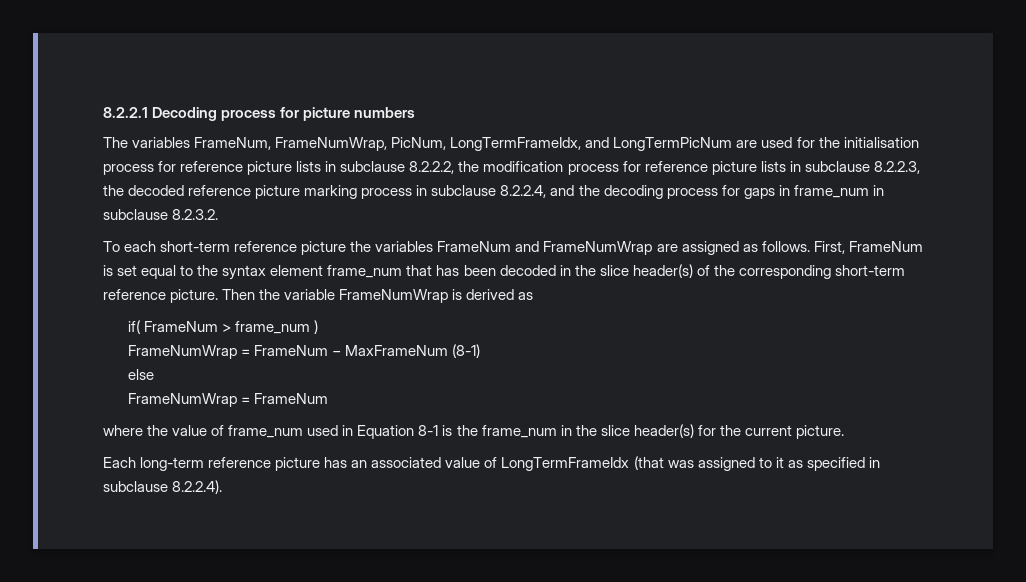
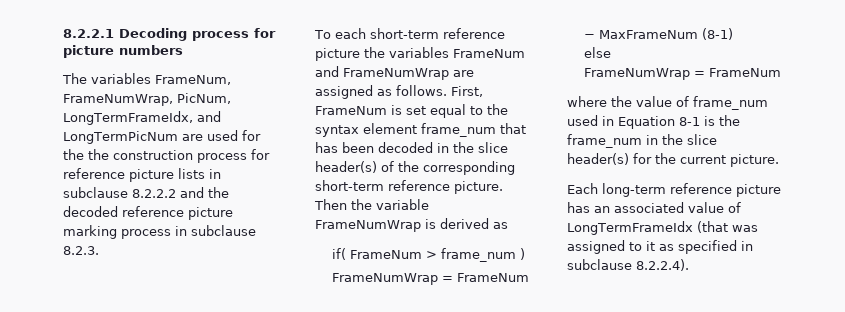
[843,137,919,148] [103,161,920,175] initialisation process for reference picture lists in subclause 8.2.2.2, the modification process for reference picture lists in subclause 8.2.2.3, -> [88,149,270,163] [63,168,221,182] [63,187,204,198] the construction process for reference picture lists in subclause 8.2.2.2 and
[500,185,884,199] [103,209,219,220] 8.2.2.4, and the decoding process for gaps in frame_num in subclause 8.2.3.2. -> [63,246,99,255] 8.2.3.

